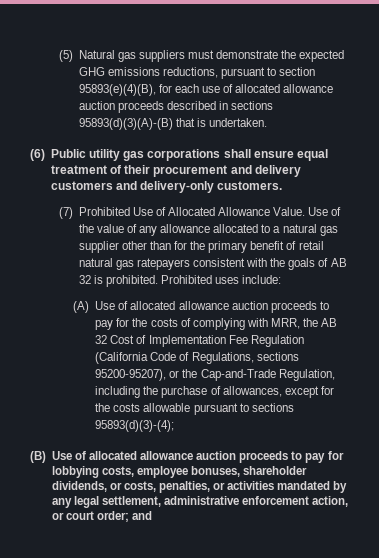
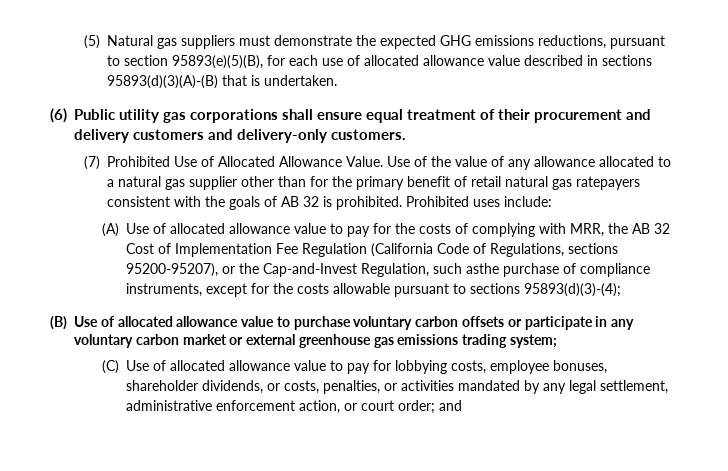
[78,84,156,96] 95893(e)(4)(B), -> [172,55,264,69] 95893(e)(5)(B),
[78,101,164,113] auction proceeds -> [488,55,521,66] value
[231,301,317,313] auction proceeds -> [293,223,326,234] value
[200,369,335,381] [95,386,282,398] Cap-and-Trade Regulation, including the purchase of allowances, -> [262,263,650,277] [125,283,202,297] Cap-and-Invest Regulation, such asthe purchase of compliance instruments,
[196,451,289,463] auction proceeds -> [241,316,635,330] [74,334,558,348] [101,360,326,374] value to purchase voluntary carbon offsets or participate in any voluntary carbon market or external greenhouse gas emissions trading system; // (C) Use of allocated allowance value

